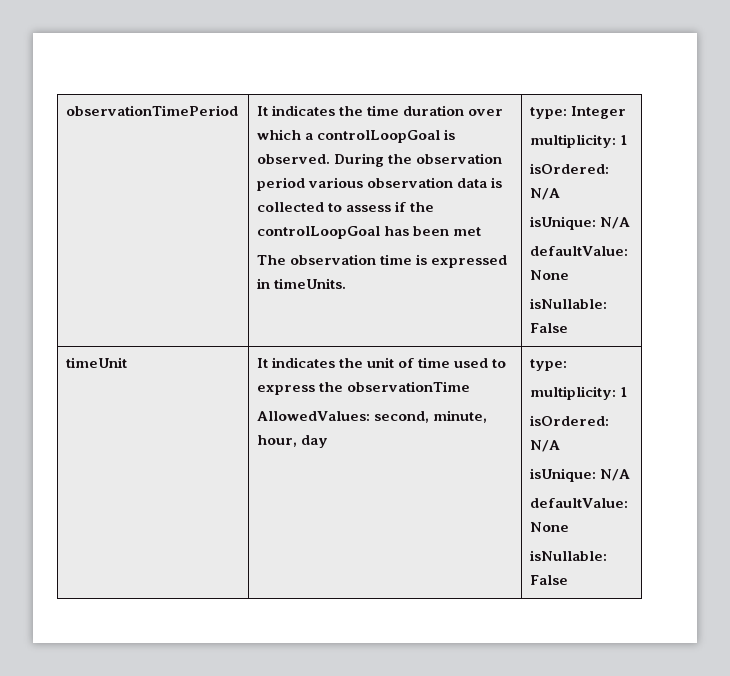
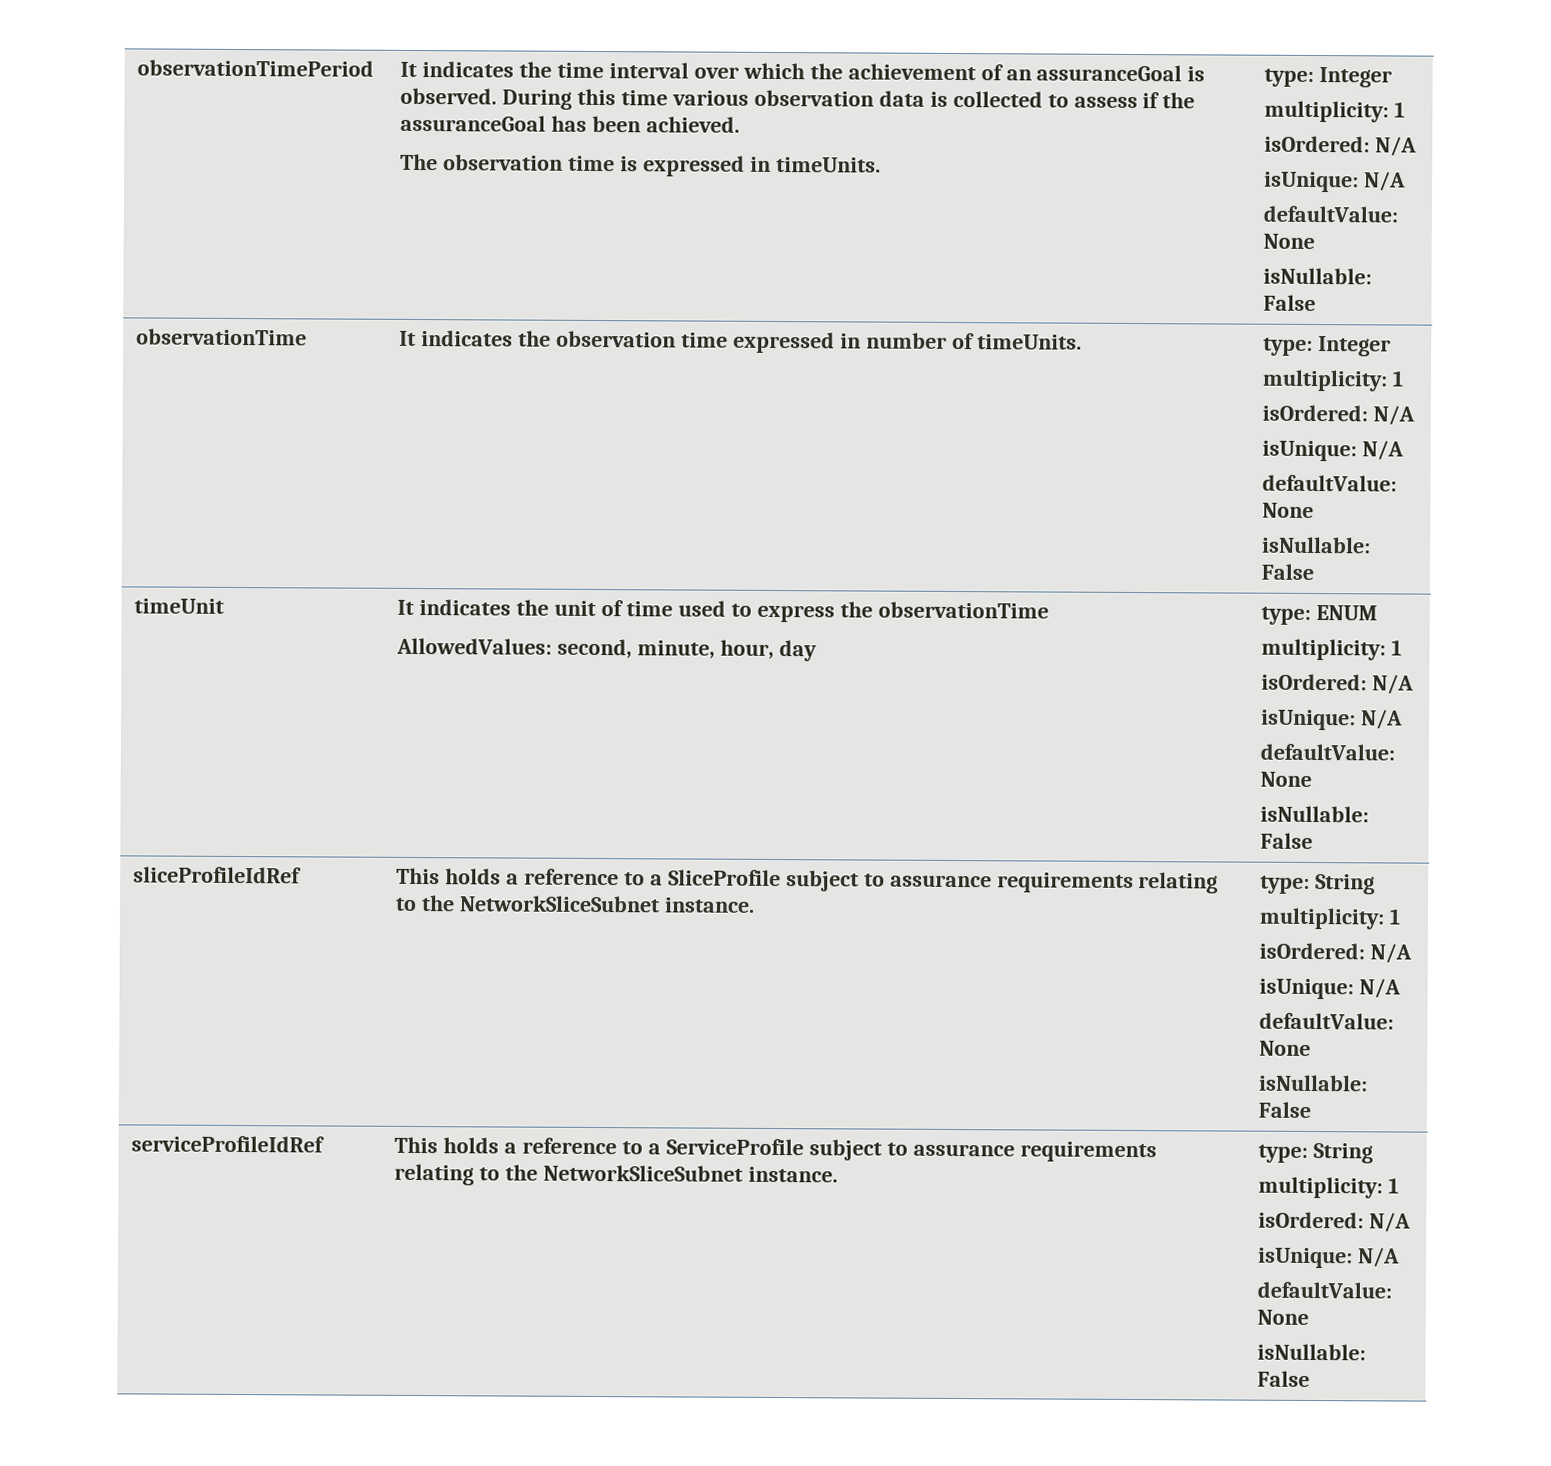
[403,105,465,116] duration -> [608,62,689,79] interval
[305,129,456,143] [257,153,503,167] [257,177,306,191] a controlLoopGoal is observed. During the observation period -> [809,63,1206,82] [400,87,668,110] the achievement of an assuranceGoal is observed. During this time
[257,226,381,239] controlLoopGoal -> [400,114,547,132] assuranceGoal
[453,227,482,236] met -> [645,116,740,133] achieved.
(569, 328) none -> [136,328,308,346] [399,330,1082,354] [1263,336,1392,357] [1262,369,1405,392] [1262,404,1416,426] [1262,440,1405,462] [1262,474,1398,492] [1262,502,1315,519] [1262,536,1372,554] [1261,563,1315,581] // observationTime | It indicates the observation time expressed in number of timeUnits. | type: Integer // multiplicity: 1 // isOrdered: N/A // isUnique: N/A // defaultValue: None // isNullable: False
(568, 365) none -> [1316,605,1379,621] ENUM
(569, 580) none -> [133,866,303,884] [396,867,1219,894] [396,895,755,913] [1260,874,1376,895] [1259,907,1402,930] [1259,942,1413,964] [1259,978,1402,1000] [1259,1012,1395,1030] [1259,1040,1312,1056] [1259,1074,1369,1092] [1258,1101,1312,1119] [131,1135,326,1153] [394,1136,1157,1163] [394,1163,838,1186] [1258,1143,1374,1164] [1258,1176,1400,1199] [1258,1211,1412,1233] [1258,1247,1401,1269] [1257,1281,1393,1299] [1257,1309,1310,1325] [1257,1343,1367,1361] [1257,1370,1311,1387] // sliceProfileIdRef | This holds a reference to a SliceProfile subject to assurance requirements relating to the NetworkSliceSubnet instance. | type: String // multiplicity: 1 // isOrdered: N/A // isUnique: N/A // defaultValue: None // isNullable: False // serviceProfileIdRef | This holds a reference to a ServiceProfile subject to assurance requirements relating to the NetworkSliceSubnet instance. | type: String // multiplicity: 1 // isOrdered: N/A // isUnique: N/A // defaultValue: None // isNullable: False

